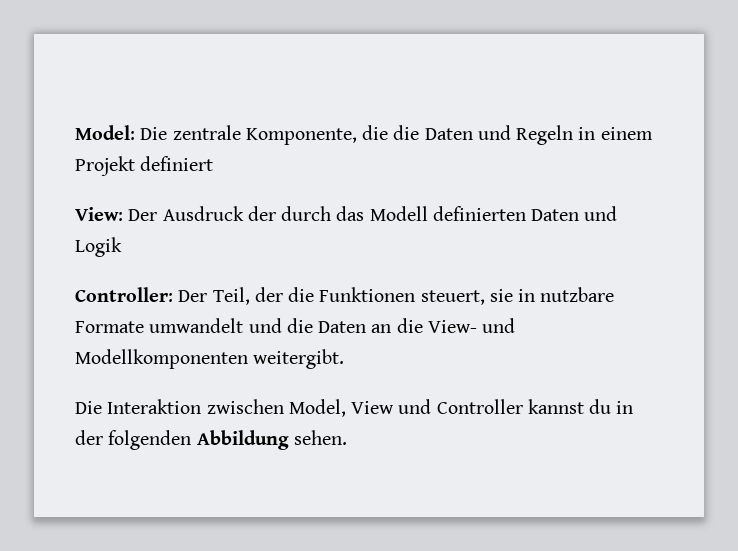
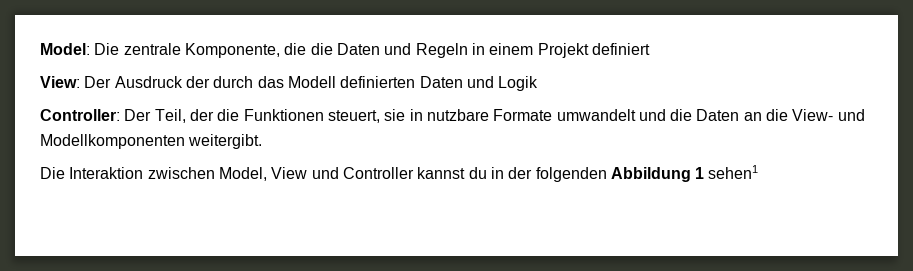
[293,430,347,445] sehen. -> [695,165,759,179] 1 sehen1

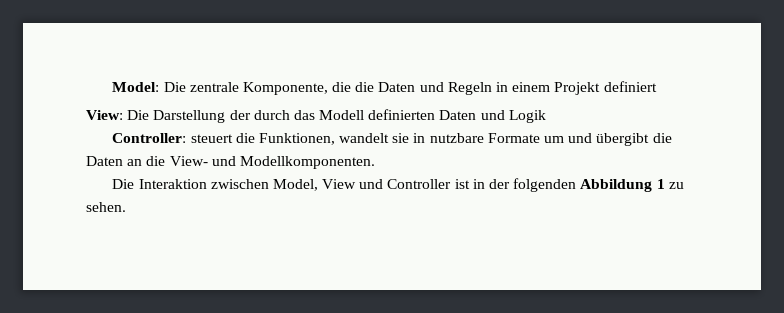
[84,76,183,88] Der Ausdruck -> [127,110,226,123] Die Darstellung
[124,109,380,123] Der Teil, der die Funktionen steuert, -> [190,133,390,145] steuert die Funktionen, wandelt
[556,109,666,121] umwandelt und -> [544,133,650,146] um und übergibt
[40,134,263,149] Modellkomponenten weitergibt. -> [239,156,375,169] Modellkomponenten.
[417,167,487,179] kannst du -> [454,179,470,189] ist
[708,165,759,179] sehen1 -> [668,182,684,189] [86,202,126,212] zu sehen.

